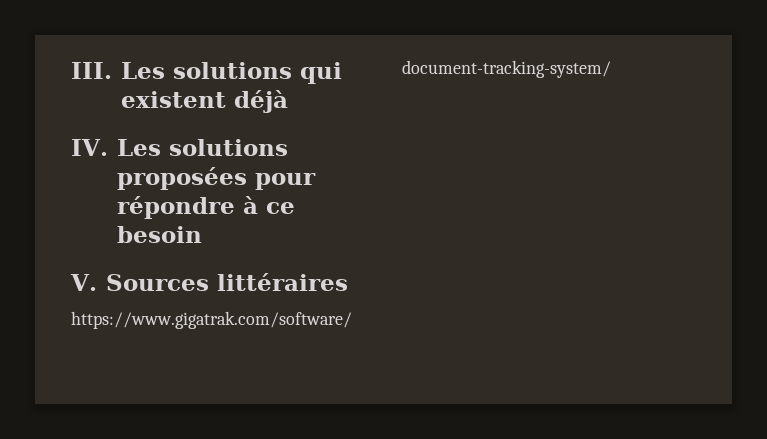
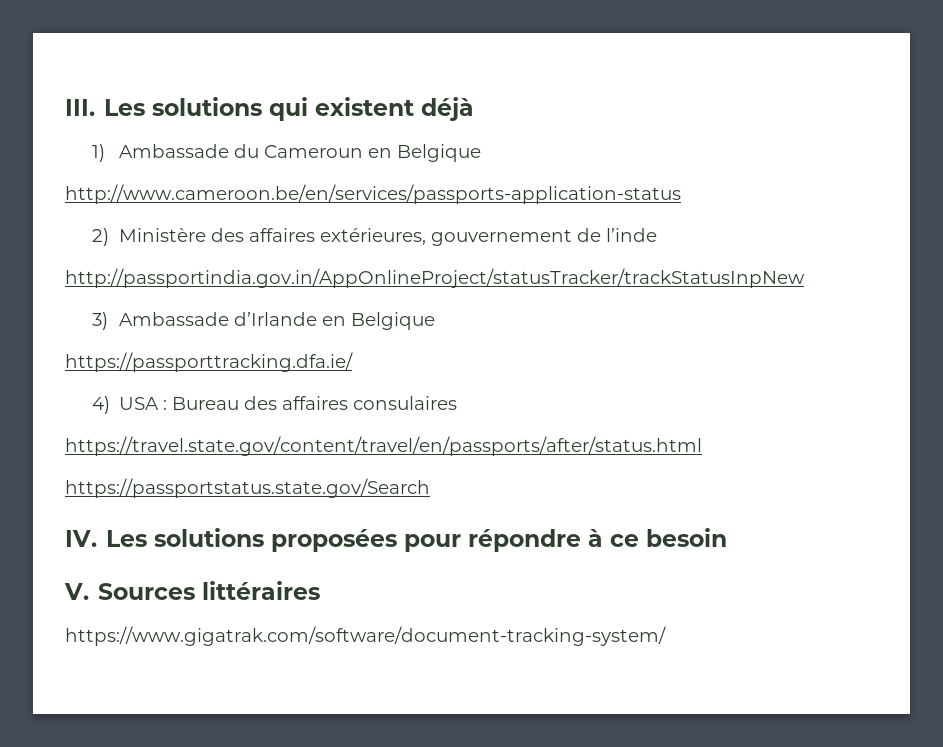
(288, 101) none -> [92,144,482,162] [65,184,681,204] [92,228,658,246] [65,268,805,288] [92,312,436,330] [65,352,353,372] [92,396,458,414] [65,436,702,456] [65,478,430,498] // 1) Ambassade du Cameroun en Belgique // http://www.cameroon.be/en/services/passports-application-status // 2) Ministère des affaires extérieures, gouvernement de l’inde // http://passportindia.gov.in/AppOnlineProject/statusTracker/trackStatusInpNew // 3) Ambassade d’Irlande en Belgique // https://passporttracking.dfa.ie/ // 4) USA : Bureau des affaires consulaires // https://travel.state.gov/content/travel/en/passports/after/status.html // https://passportstatus.state.gov/Search

